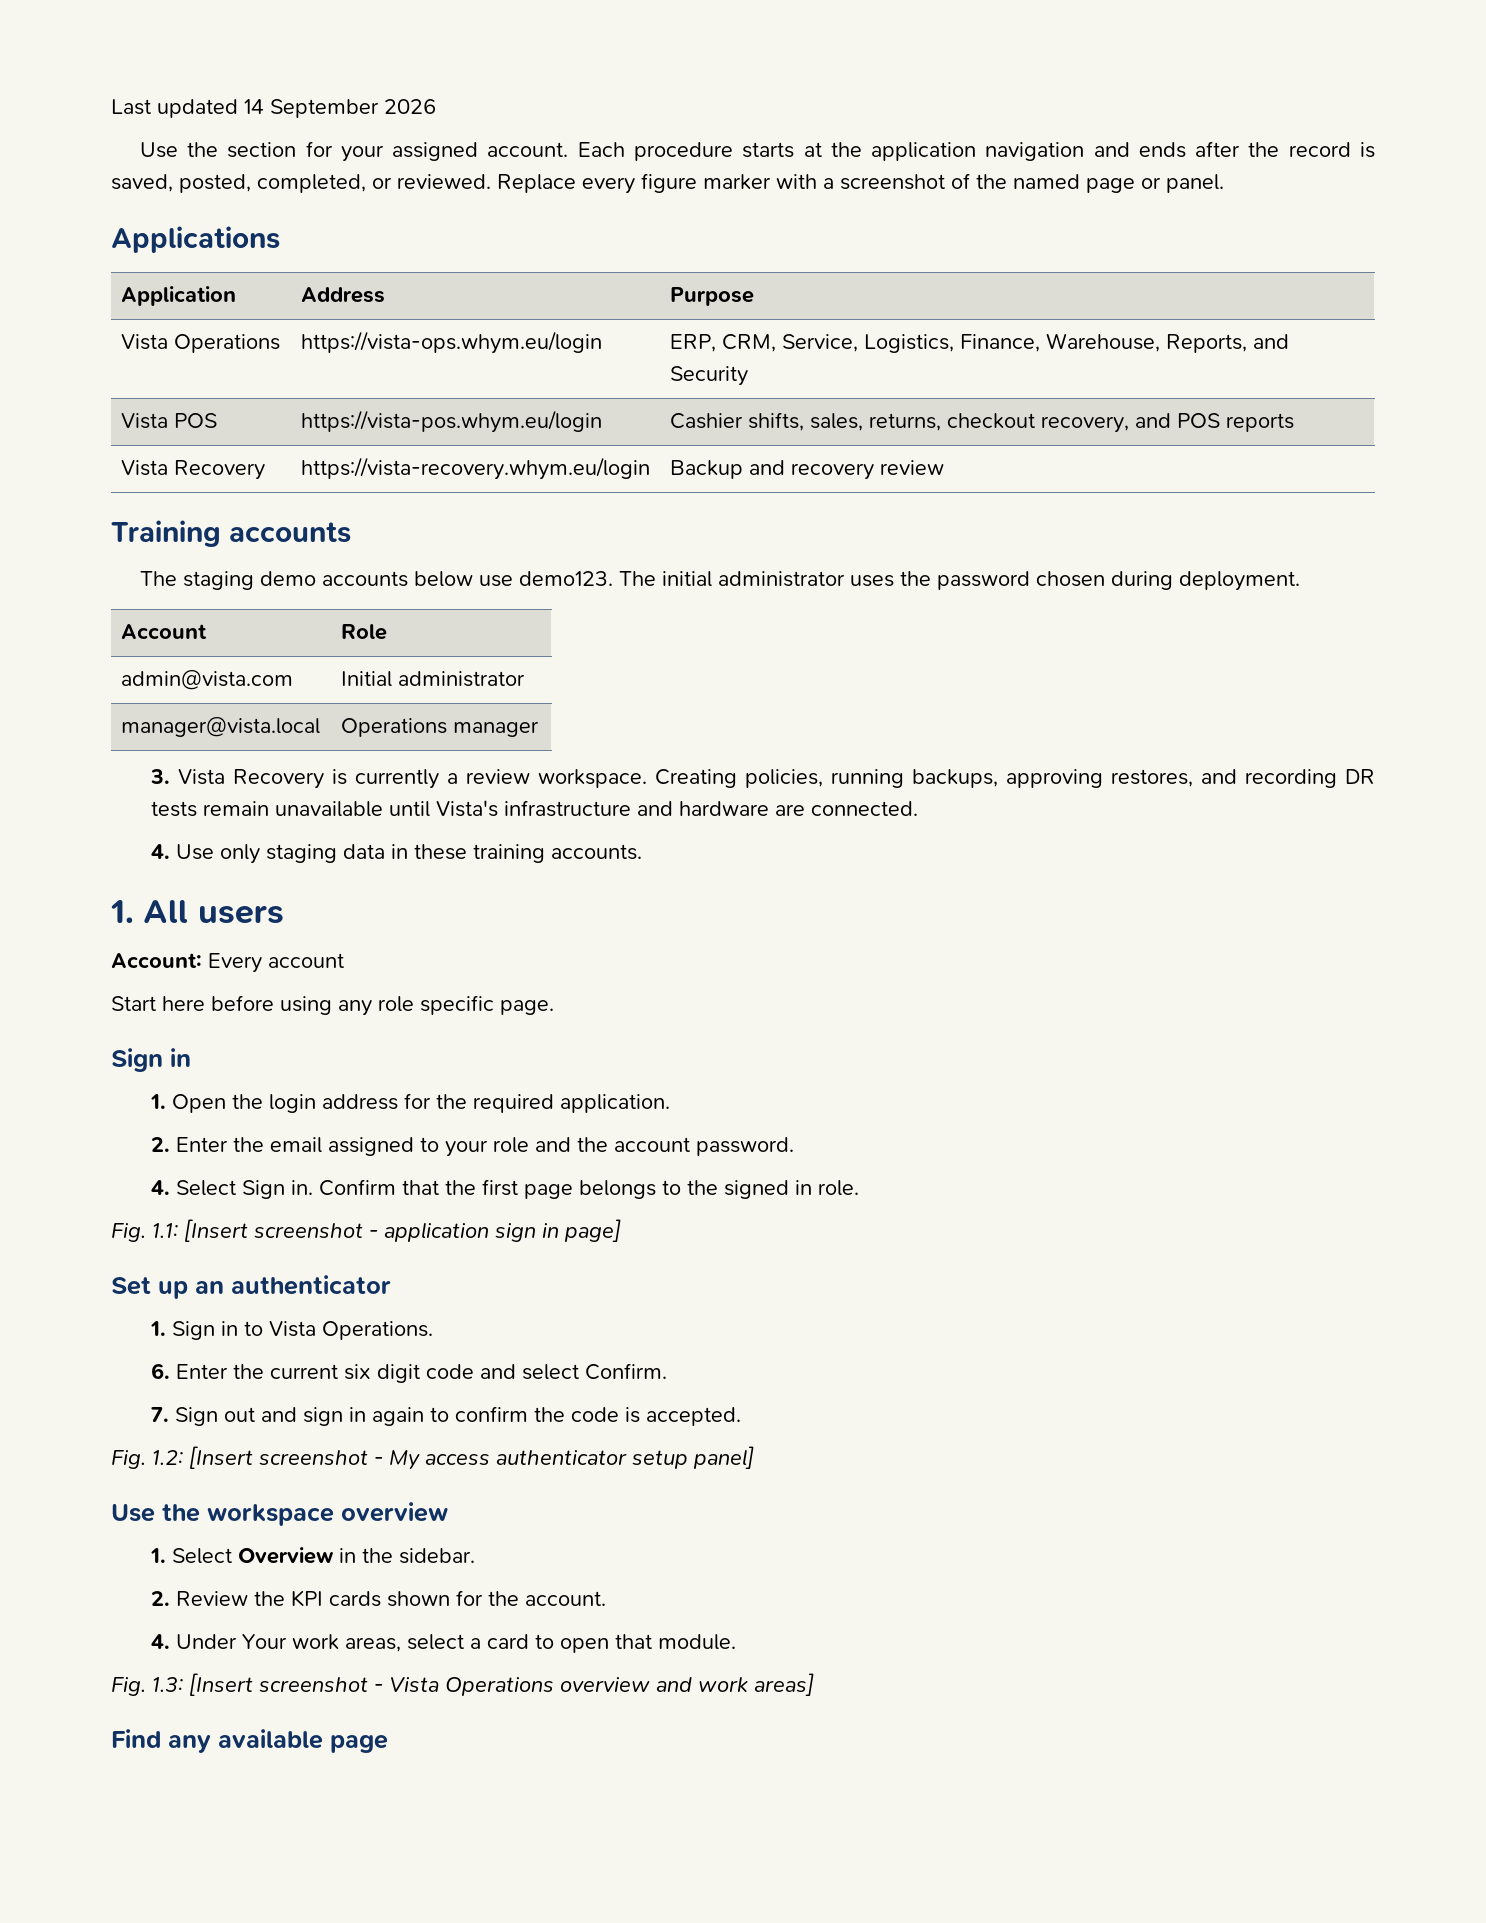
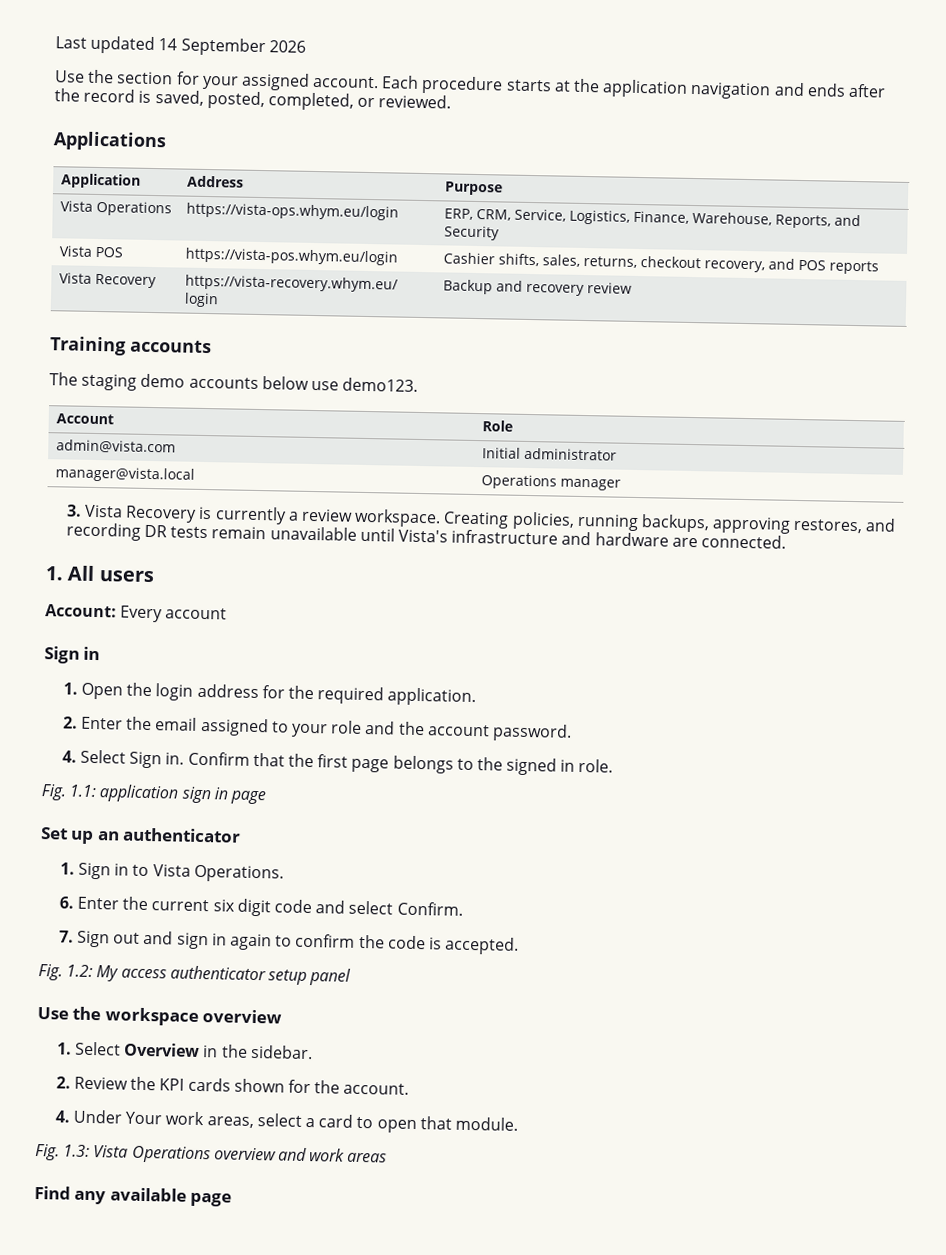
[497,173,1224,194] Replace every figure marker with a screenshot of the named page or panel. -> (452, 101) none
[618,571,1300,591] The initial administrator uses the password chosen during deployment. -> (419, 384) none
[151,844,643,864] // 4. Use only staging data in these training accounts. -> (786, 541) none
[111,995,554,1016] // Start here before using any role specific page. -> (228, 613) none
[184,1219,378,1242] [Insert screenshot - -> (98, 791) none
[564,1219,621,1242] page] -> [229,790,266,805] page
[189,1446,383,1469] [Insert screenshot - -> (94, 971) none
[693,1446,754,1469] panel] -> [309,968,352,986] panel
[189,1673,383,1696] [Insert screenshot - -> (91, 1151) none
[754,1673,814,1696] areas] -> [347,1152,388,1163] areas

